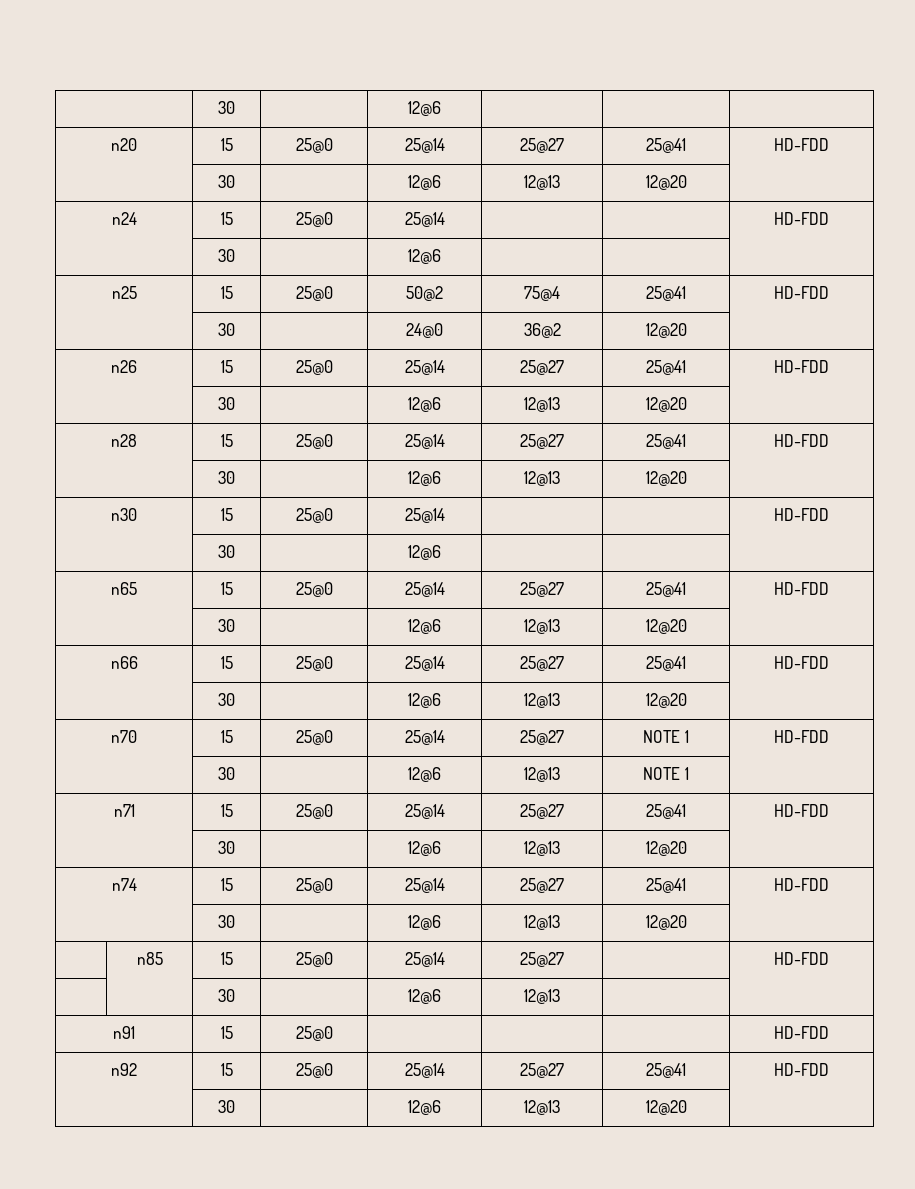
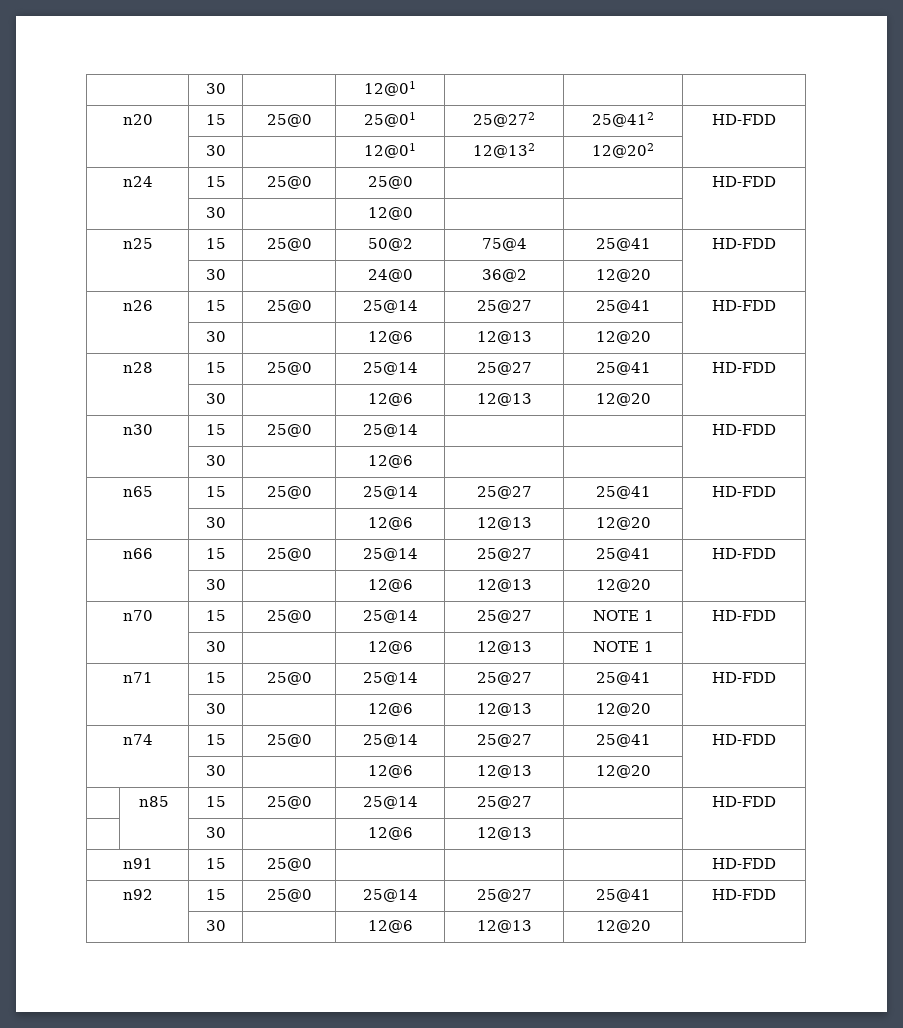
[218,101,235,114] [408,101,441,116] | 30 | | 12@6 -> [205,83,226,94] [364,81,416,96] | 30 | | 12@01
[404,138,445,153] [520,138,564,153] [646,138,686,153] [774,138,829,151] [218,175,235,188] [408,175,441,190] [524,175,560,190] [645,175,687,190] 25@14 | 25@27 | 25@41 | HD-FDD // | 30 | | 12@6 | 12@13 | 12@20 -> [364,112,416,127] [473,112,535,127] [592,112,654,127] [712,114,776,125] [205,145,226,156] [364,143,416,158] [473,143,535,158] [592,143,654,158] 25@01 | 25@272 | 25@412 | HD-FDD // | 30 | | 12@01 | 12@132 | 12@202
[404,212,445,227] [774,212,829,225] [218,249,235,262] [408,249,441,264] 25@14 | | | HD-FDD // | 30 | | 12@6 -> [367,176,413,189] [712,176,776,187] [205,207,226,218] [367,207,413,220] 25@0 | | | HD-FDD // | 30 | | 12@0

